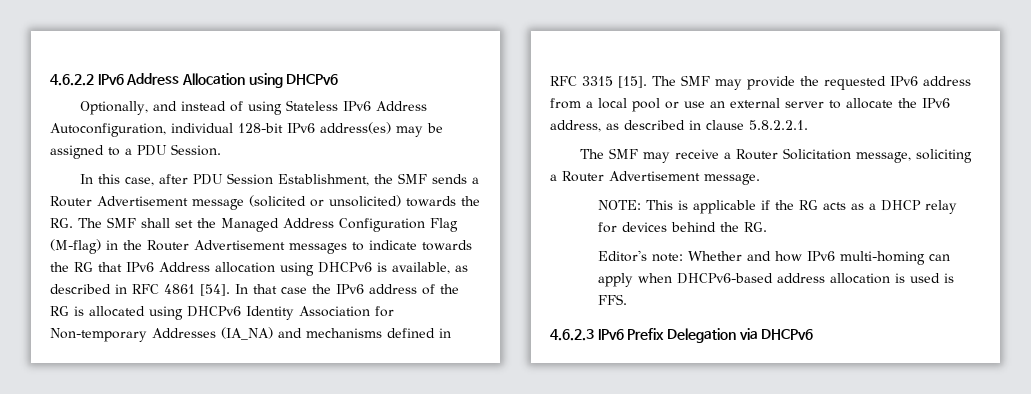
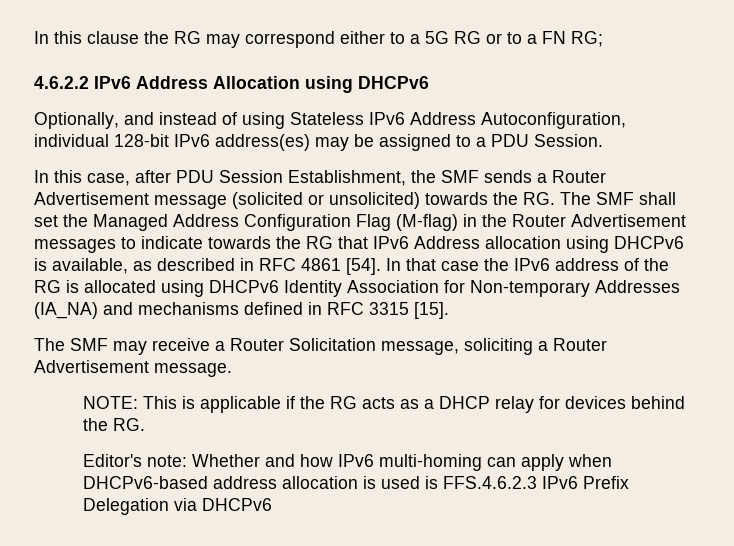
(50, 80) none -> [34,31,603,48] In this clause the RG may correspond either to a 5G RG or to a FN RG; //
[652,75,971,90] [550,98,950,112] [550,120,808,132] The SMF may provide the requested IPv6 address from a local pool or use an external server to allocate the IPv6 address, as described in clause 5.8.2.2.1. -> (449, 310) none
[598,294,628,305] [550,329,594,341] FFS. // 4.6.2.3 -> [442,476,537,489] FFS.4.6.2.3

